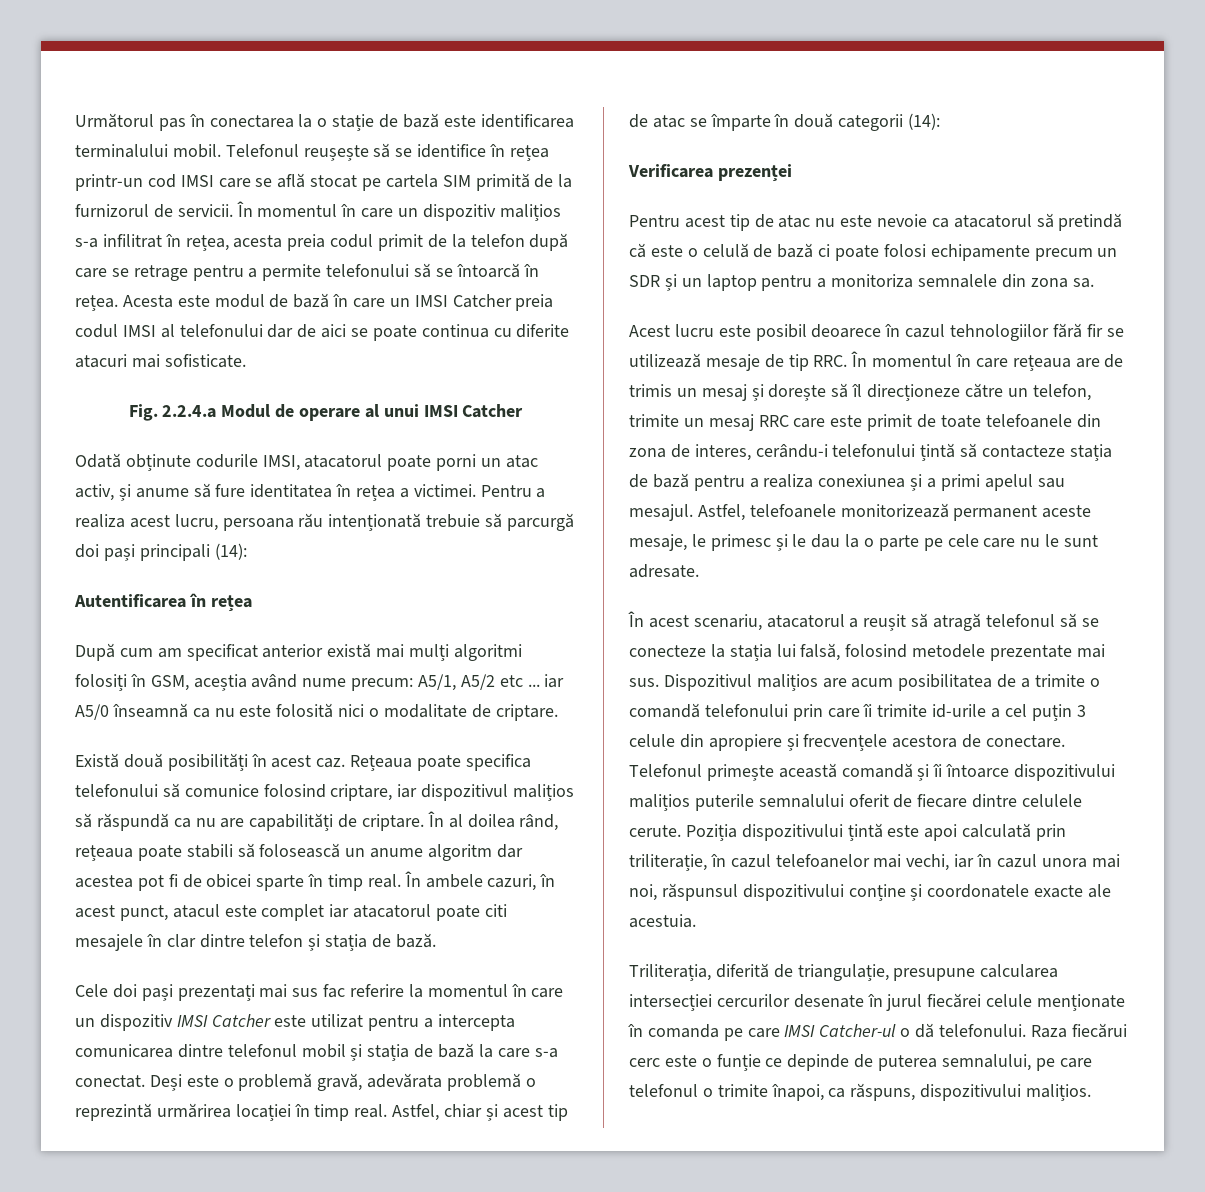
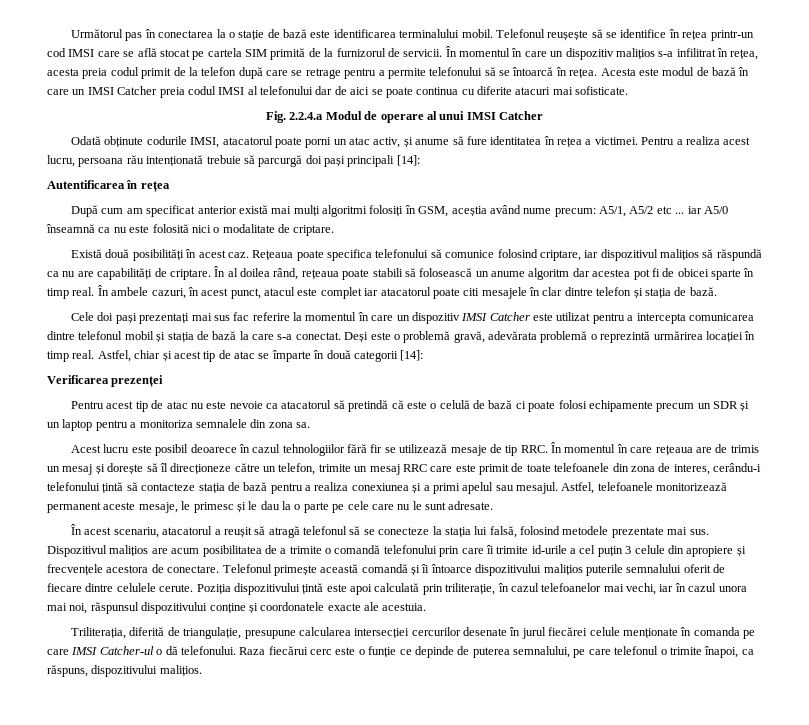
[214,543,247,560] (14): -> [396,155,420,166] [14]:
[908,113,941,130] (14): -> [400,350,424,361] [14]:

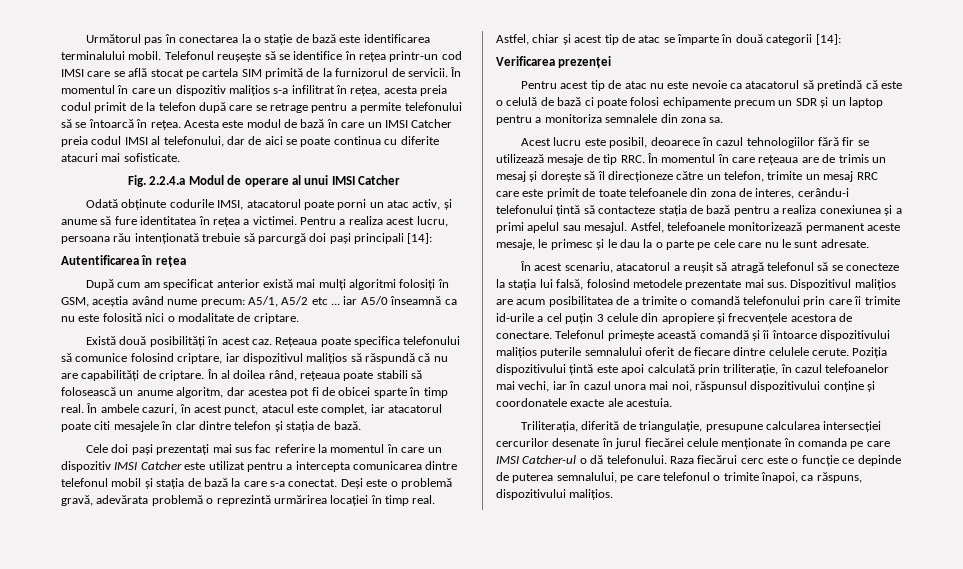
[260,86,313,95] telefonului -> [163,136,224,147] telefonului,
[47,271,59,277] ca -> [418,353,431,362] că
[528,268,570,280] algoritm -> [176,387,224,398] algoritm,
[320,287,362,299] complet -> [321,404,368,415] complet,
[155,444,189,456] posibil -> [609,137,648,148] posibil,
[368,646,397,658] funție -> [801,455,839,466] funcție

